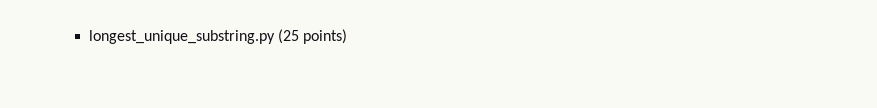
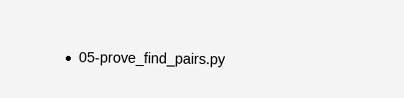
[88,29,348,44] longest_unique_substring.py (25 points) -> [77,51,226,68] 05-prove_find_pairs.py

